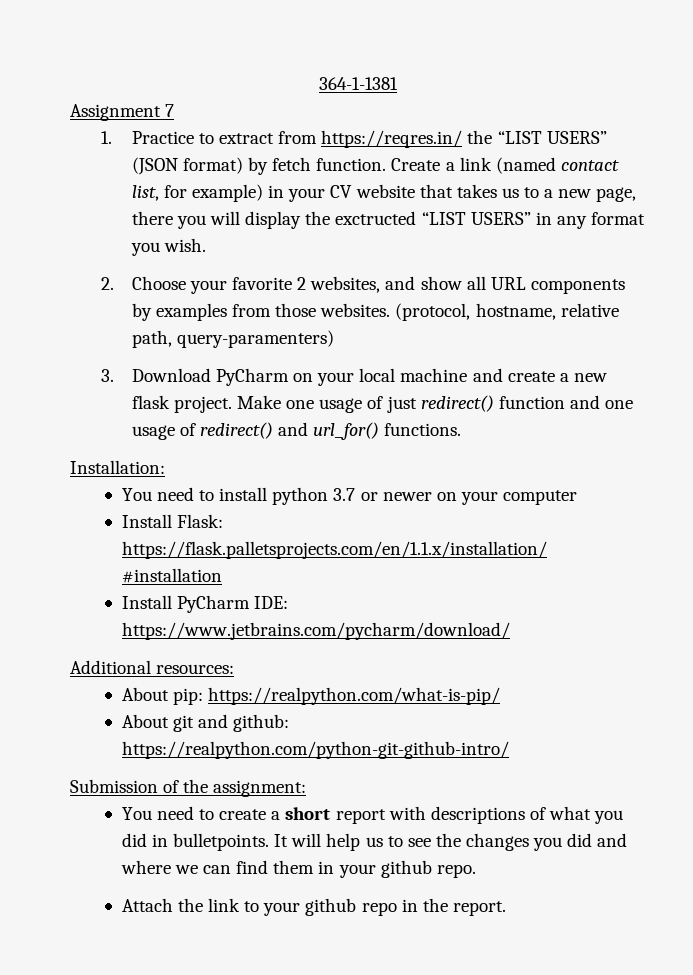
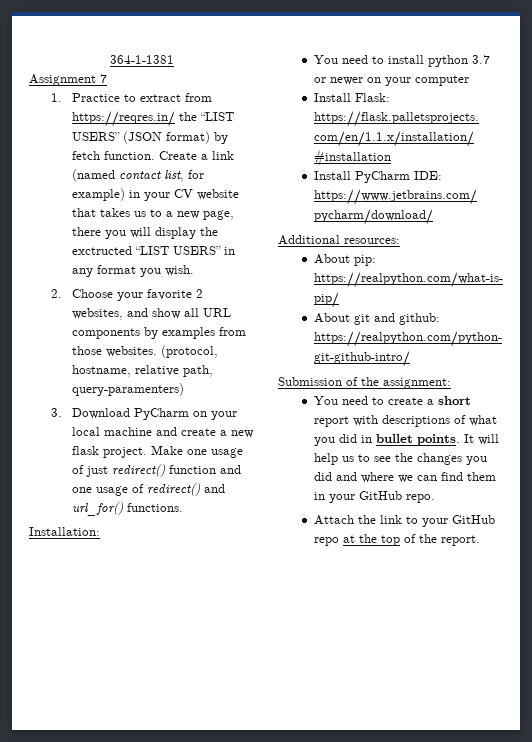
[173,833,270,851] bulletpoints. -> [375,434,460,446] bullet points.
[380,860,432,878] github -> [358,491,402,500] GitHub
[305,898,418,916] github repo in -> [451,515,495,524] [313,534,416,546] GitHub repo at the top of

